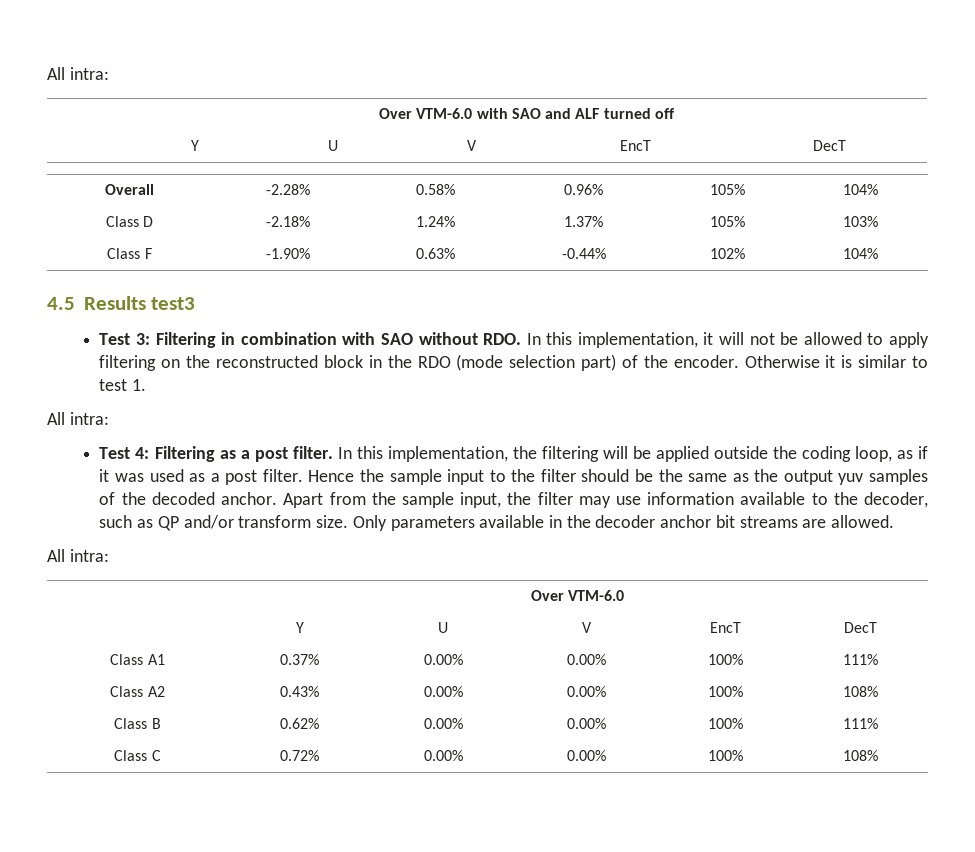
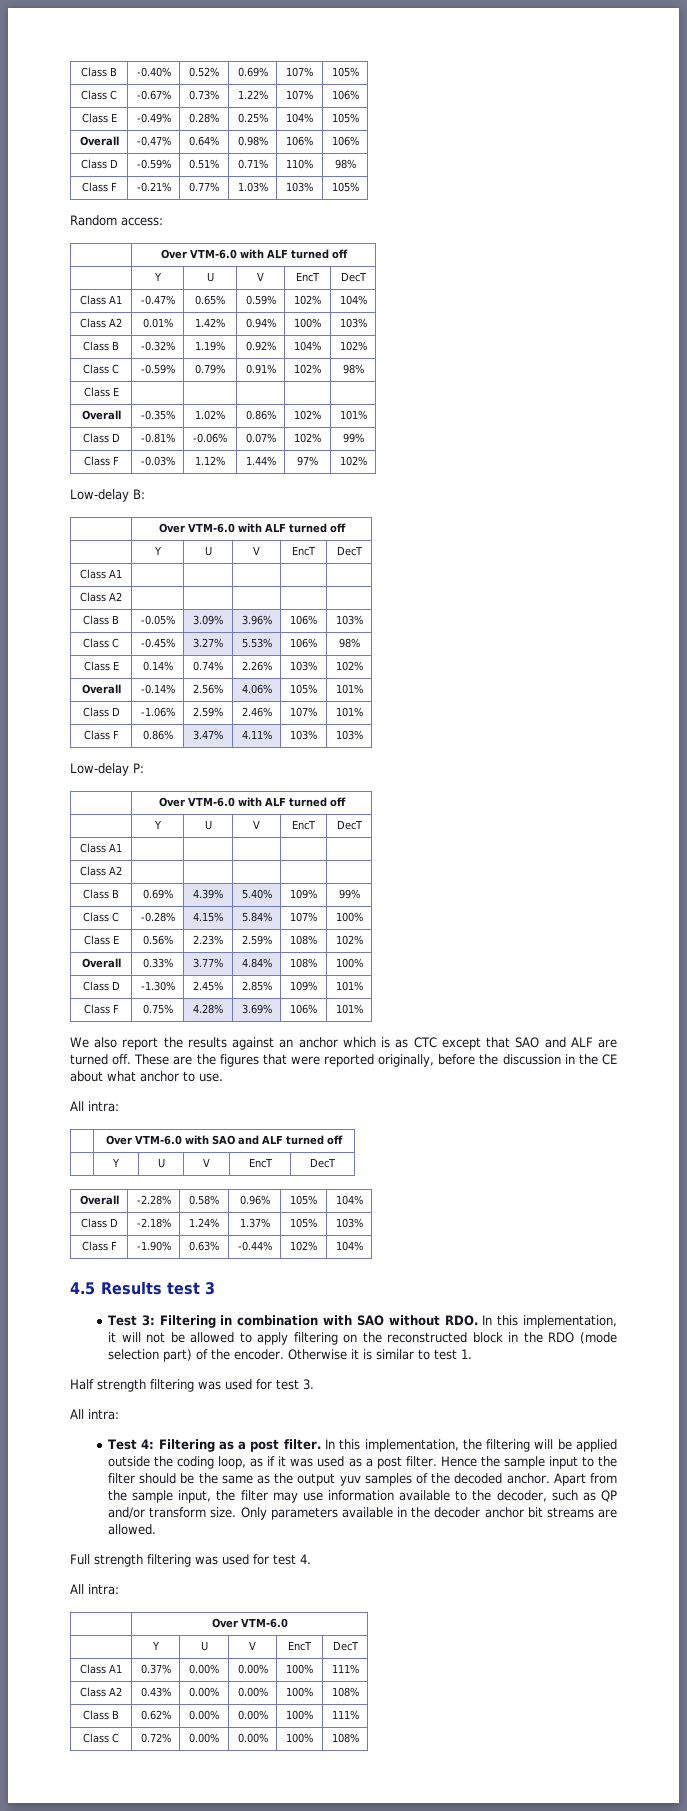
(47, 73) none -> [81,67,117,77] [136,67,171,77] [189,67,219,77] [237,67,268,77] [286,67,313,77] [331,67,359,77] [81,90,117,100] [136,90,171,100] [189,90,219,100] [237,90,268,100] [286,90,313,100] [331,90,359,100] [81,113,117,123] [136,113,171,123] [189,113,219,123] [237,113,268,123] [286,113,313,123] [331,113,359,123] [79,136,119,146] [136,136,171,146] [189,136,219,146] [237,136,268,146] [286,136,313,146] [331,136,359,146] [80,159,118,169] [136,159,171,169] [189,159,219,169] [237,159,268,169] [286,159,313,169] [334,159,356,169] [81,182,117,192] [136,182,171,192] [189,182,219,192] [237,182,268,192] [286,182,313,192] [331,182,359,192] [70,215,163,226] [160,249,348,259] [153,272,162,281] [206,272,214,282] [257,272,264,281] [296,272,320,282] [340,272,367,282] [80,295,122,305] [140,295,175,305] [195,295,225,305] [245,295,276,305] [294,295,321,305] [339,295,367,305] [80,318,122,328] [142,318,173,328] [195,318,225,328] [245,318,276,328] [294,318,321,328] [339,318,367,328] [83,341,119,351] [140,341,175,351] [195,341,225,351] [245,341,276,351] [294,341,321,351] [339,341,367,351] [83,364,119,374] [140,364,175,374] [195,364,225,374] [245,364,276,374] [294,364,321,374] [342,364,364,374] [83,387,119,397] [81,410,121,420] [140,410,175,420] [195,410,225,420] [245,410,276,420] [294,410,321,420] [339,410,367,420] [82,433,120,443] [140,433,175,443] [193,433,227,443] [245,433,276,443] [294,433,321,443] [342,433,364,443] [83,456,119,466] [140,456,175,466] [195,456,225,466] [245,456,276,466] [297,456,318,466] [339,456,367,466] [70,489,145,502] [158,523,346,533] [153,546,162,555] [204,546,212,556] [253,546,260,555] [292,546,316,556] [336,546,363,556] [80,569,122,579] [80,592,122,602] [83,615,119,625] [140,615,175,625] [193,615,223,625] [241,615,272,625] [290,615,317,625] [335,615,363,625] [83,638,119,648] [140,638,175,648] [193,638,223,648] [241,638,272,648] [290,638,317,648] [338,638,360,648] [83,661,119,671] [142,661,173,671] [193,661,223,671] [241,661,272,671] [290,661,317,671] [335,661,363,671] [81,684,121,694] [140,684,175,694] [193,684,223,694] [241,684,272,694] [290,684,317,694] [335,684,363,694] [82,707,120,717] [140,707,175,717] [193,707,223,717] [241,707,272,717] [290,707,317,717] [335,707,363,717] [83,730,119,740] [142,730,173,740] [193,730,223,740] [241,730,272,740] [290,730,317,740] [335,730,363,740] [70,763,144,776] [158,797,346,807] [153,820,162,829] [204,820,212,830] [253,820,260,829] [292,820,316,830] [336,820,363,830] [80,843,122,853] [80,866,122,876] [83,889,119,899] [142,889,173,899] [193,889,223,899] [241,889,272,899] [290,889,317,899] [338,889,360,899] [83,912,119,922] [140,912,175,922] [193,912,223,922] [241,912,272,922] [290,912,317,922] [335,912,363,922] [83,935,119,945] [142,935,173,945] [193,935,223,945] [241,935,272,945] [290,935,317,945] [335,935,363,945] [81,958,121,968] [142,958,173,968] [193,958,223,968] [241,958,272,968] [290,958,317,968] [335,958,363,968] [82,981,120,991] [140,981,175,991] [193,981,223,991] [241,981,272,991] [290,981,317,991] [335,981,363,991] [83,1004,119,1014] [142,1004,173,1014] [193,1004,223,1014] [241,1004,272,1014] [290,1004,317,1014] [335,1004,363,1014] [70,1037,618,1050] [70,1054,617,1067] [70,1071,223,1082] Class B | -0.40% | 0.52% | 0.69% | 107% | 105% // Class C | -0.67% | 0.73% | 1.22% | 107% | 106% // Class E | -0.49% | 0.28% | 0.25% | 104% | 105% // Overall | -0.47% | 0.64% | 0.98% | 106% | 106% // Class D | -0.59% | 0.51% | 0.71% | 110% | 98% // Class F | -0.21% | 0.77% | 1.03% | 103% | 105% // Random access: // | Over VTM-6.0 with ALF turned off // | Y | U | V | EncT | DecT // Class A1 | -0.47% | 0.65% | 0.59% | 102% | 104% // Class A2 | 0.01% | 1.42% | 0.94% | 100% | 103% // Class B | -0.32% | 1.19% | 0.92% | 104% | 102% // Class C | -0.59% | 0.79% | 0.91% | 102% | 98% // Class E | | | | | // Overall | -0.35% | 1.02% | 0.86% | 102% | 101% // Class D | -0.81% | -0.06% | 0.07% | 102% | 99% // Class F | -0.03% | 1.12% | 1.44% | 97% | 102% // Low-delay B: // | Over VTM-6.0 with ALF turned off // | Y | U | V | EncT | DecT // Class A1 | | | | | // Class A2 | | | | | // Class B | -0.05% | 3.09% | 3.96% | 106% | 103% // Class C | -0.45% | 3.27% | 5.53% | 106% | 98% // Class E | 0.14% | 0.74% | 2.26% | 103% | 102% // Overall | -0.14% | 2.56% | 4.06% | 105% | 101% // Class D | -1.06% | 2.59% | 2.46% | 107% | 101% // Class F | 0.86% | 3.47% | 4.11% | 103% | 103% // Low-delay P: // | Over VTM-6.0 with ALF turned off // | Y | U | V | EncT | DecT // Class A1 | | | | | // Class A2 | | | | | // Class B | 0.69% | 4.39% | 5.40% | 109% | 99% // Class C | -0.28% | 4.15% | 5.84% | 107% | 100% // Class E | 0.56% | 2.23% | 2.59% | 108% | 102% // Overall | 0.33% | 3.77% | 4.84% | 108% | 100% // Class D | -1.30% | 2.45% | 2.85% | 109% | 101% // Class F | 0.75% | 4.28% | 3.69% | 106% | 101% // We also report the results against an anchor which is as CTC except that SAO and ALF are turned off. These are the figures that were reported originally, before the discussion in the CE about what anchor to use. //
[151,297,196,310] test3 -> [167,1282,216,1295] test 3
(147, 385) none -> [70,1379,314,1392] // Half strength filtering was used for test 3.
(895, 521) none -> [70,1554,311,1567] // Full strength filtering was used for test 4.

